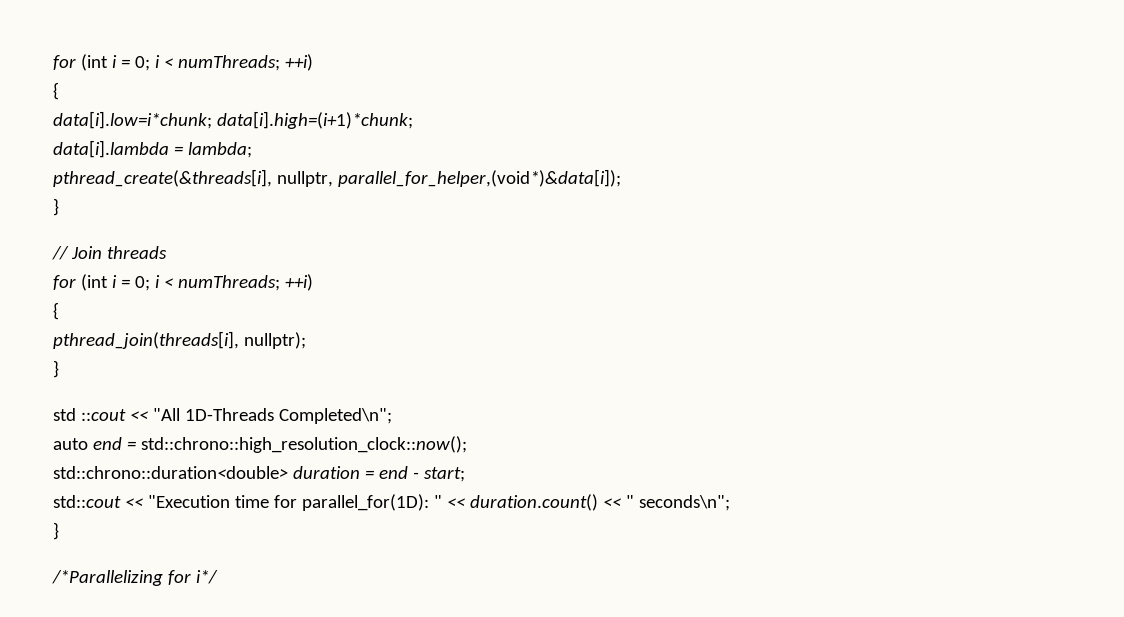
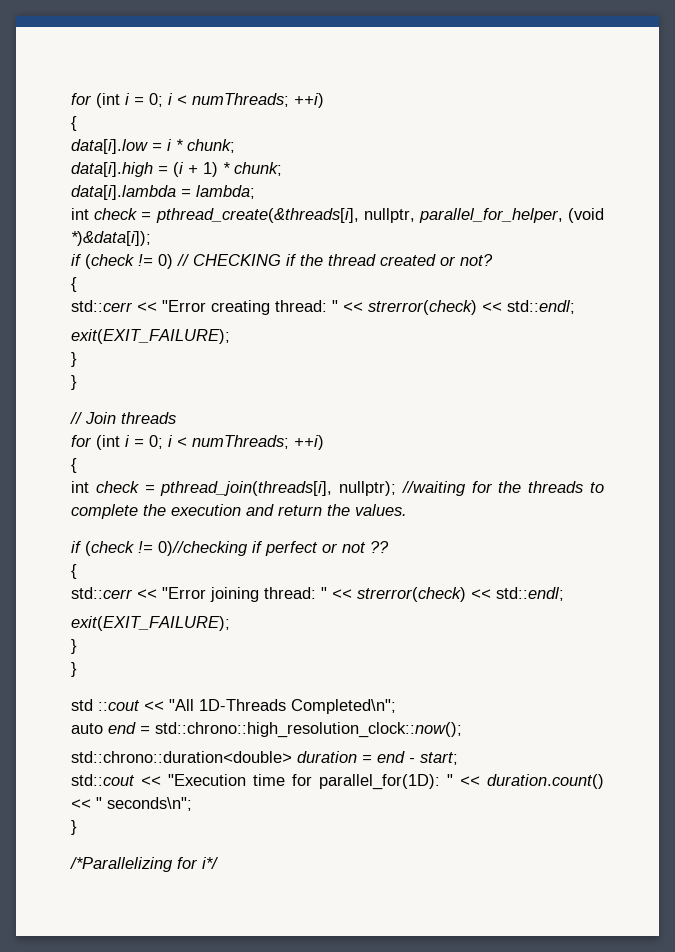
[53,111,413,129] [53,140,252,158] [53,169,621,187] data[i].low=i*chunk; data[i].high=(i+1)*chunk; // data[i].lambda = lambda; // pthread_create(&threads[i], nullptr, parallel_for_helper,(void*)&data[i]); -> [71,139,235,154] [71,162,282,177] [71,185,255,200] [71,208,604,223] [71,231,151,246] [71,254,493,269] [71,277,77,292] [71,300,575,315] [71,329,230,344] [71,352,77,367] data[i].low = i * chunk; // data[i].high = (i + 1) * chunk; // data[i].lambda = lambda; // int check = pthread_create(&threads[i], nullptr, parallel_for_helper, (void *)&data[i]); // if (check != 0) // CHECKING if the thread created or not? // { // std::cerr << "Error creating thread: " << strerror(check) << std::endl; // exit(EXIT_FAILURE); // }
(59, 311) none -> [71,481,155,493] int check =
(306, 340) none -> [401,481,604,496] [71,504,407,519] [71,541,389,556] [71,564,77,579] [71,587,564,602] [71,616,230,631] [71,639,77,654] //waiting for the threads to complete the execution and return the values. // if (check != 0)//checking if perfect or not ?? // { // std::cerr << "Error joining thread: " << strerror(check) << std::endl; // exit(EXIT_FAILURE); // }

